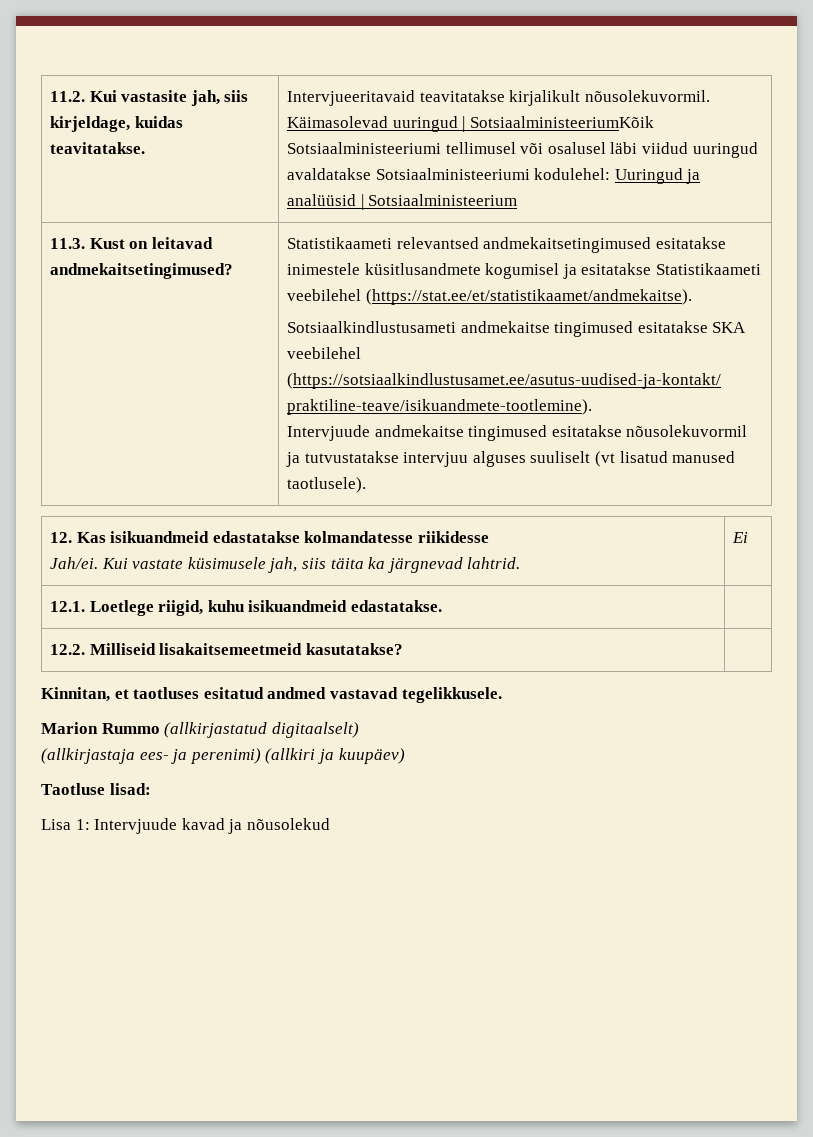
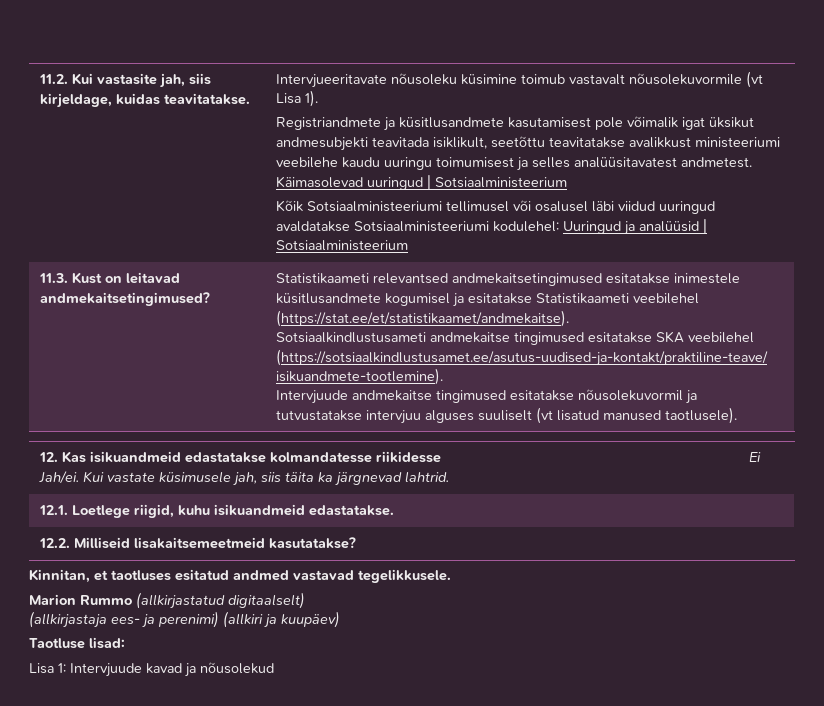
[287,90,710,106] Intervjueeritavaid teavitatakse kirjalikult nõusolekuvormil. -> [276,71,764,88] [276,90,319,107] [276,116,755,131] [276,136,781,151] [276,157,753,171] Intervjueeritavate nõusoleku küsimine toimub vastavalt nõusolekuvormile (vt Lisa 1). // Registriandmete ja küsitlusandmete kasutamisest pole võimalik igat üksikut andmesubjekti teavitada isiklikult, seetõttu teavitatakse avalikkust ministeeriumi veebilehe kaudu uuringu toimumisest ja selles analüüsitavatest andmetest.
[469,116,654,128] SotsiaalministeeriumKõik -> [435,177,568,188] [276,200,304,212] Sotsiaalministeerium // Kõik

